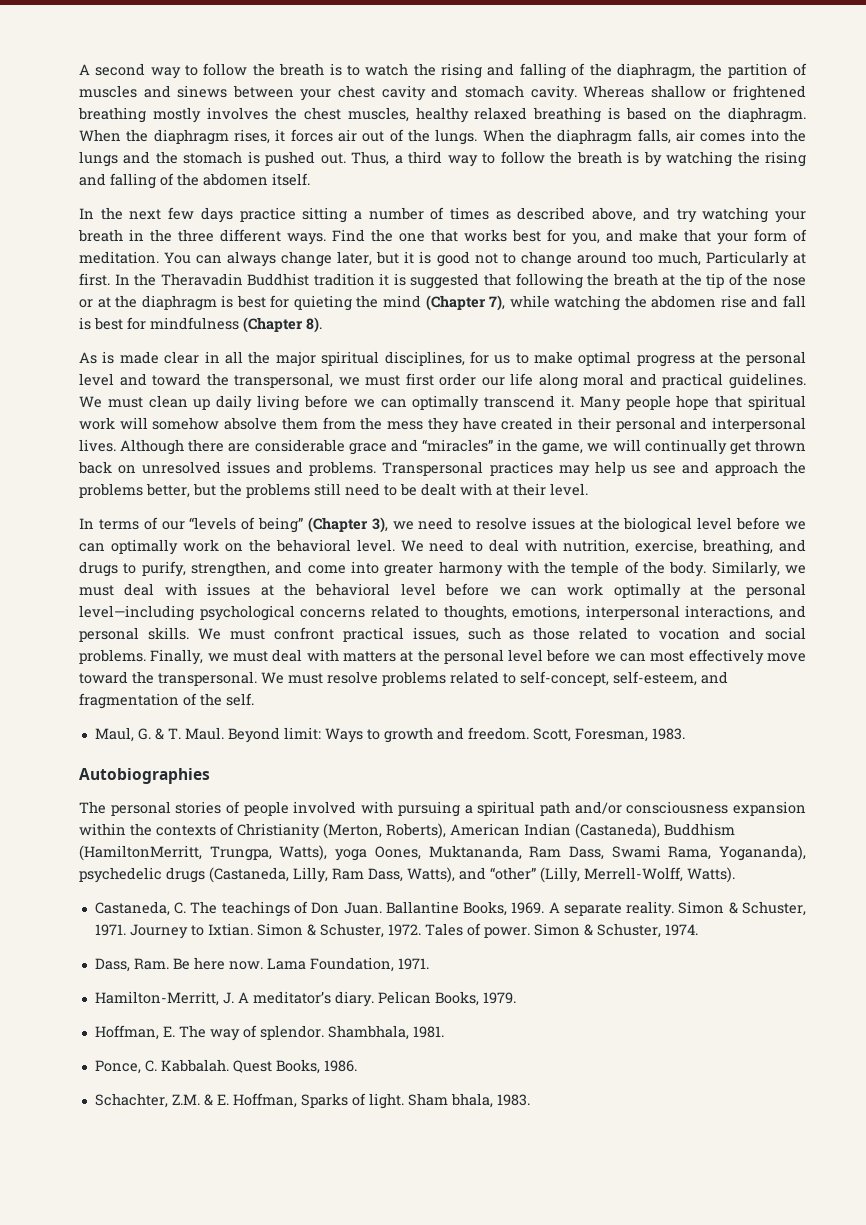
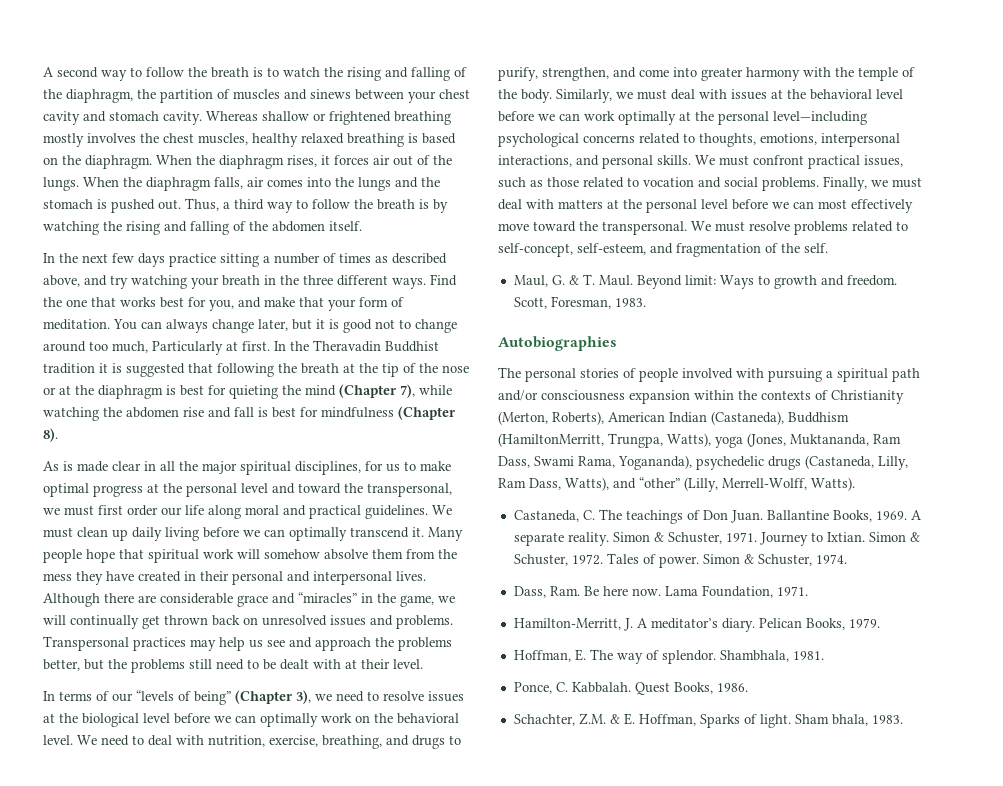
[374,846,421,860] Oones, -> [747,433,786,447] (Jones,

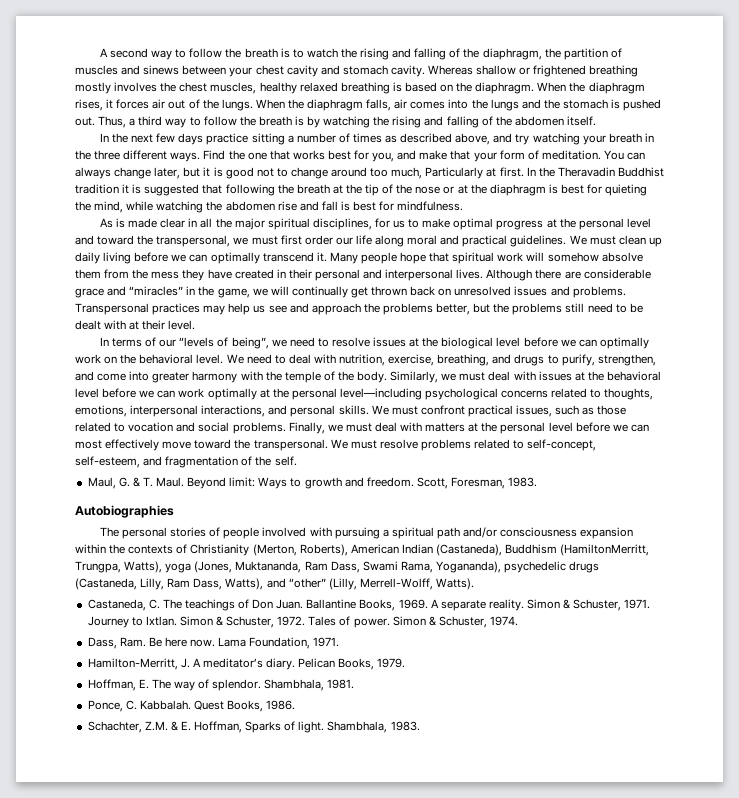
[305,384,415,398] mind (Chapter 7), -> [94,201,124,213] mind,
[321,406,456,420] [43,428,58,442] mindfulness (Chapter 8). -> [397,201,464,211] mindfulness.
[194,690,311,705] being” (Chapter 3), -> [231,337,269,349] being”,
[826,532,865,542] Ixtian. -> [145,616,177,626] Ixtlan.
[794,714,868,726] Sham bhala, -> [327,721,388,733] Shambhala,

